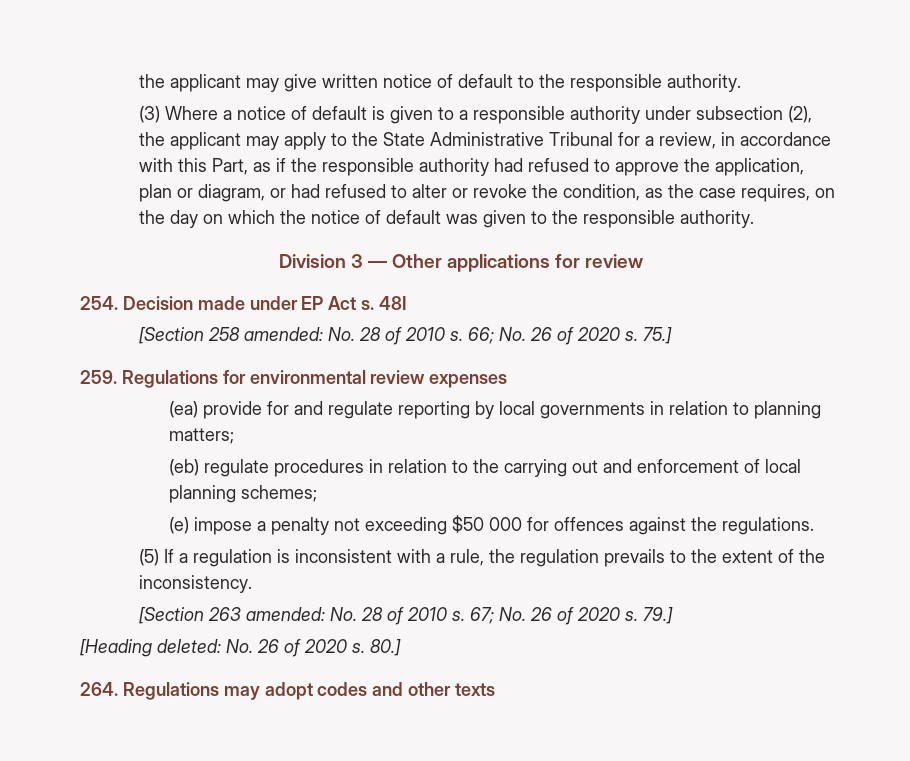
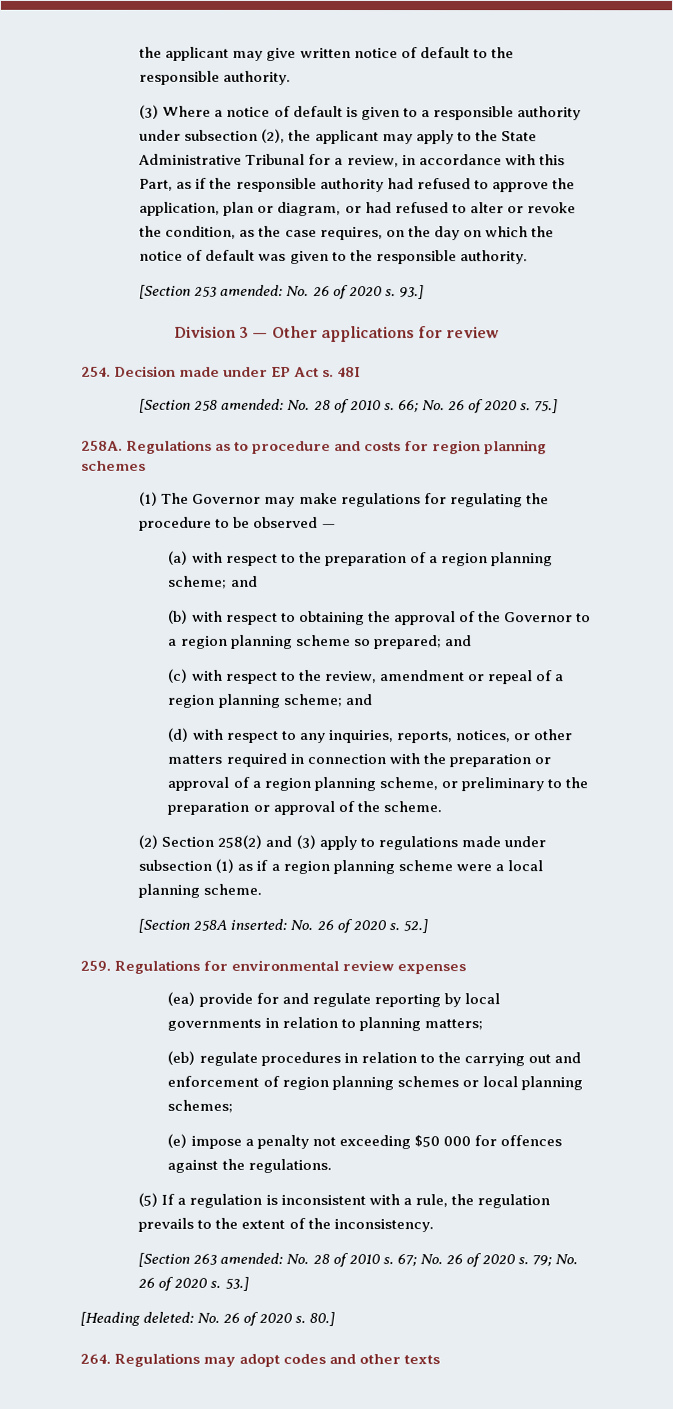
(755, 219) none -> [139,284,424,300] // [Section 253 amended: No. 26 of 2020 s. 93.]
(673, 335) none -> [81,439,548,455] [81,460,146,471] [139,491,549,508] [139,516,336,531] [168,550,553,567] [168,575,258,589] [168,609,591,626] [168,634,472,650] [168,668,564,685] [167,693,373,708] [167,727,572,744] [167,752,551,768] [167,776,588,792] [167,800,442,815] [138,834,546,851] [138,858,543,875] [138,883,263,898] [138,918,428,934] // 258A. Regulations as to procedure and costs for region planning schemes // (1) The Governor may make regulations for regulating the procedure to be observed — // (a) with respect to the preparation of a region planning scheme; and // (b) with respect to obtaining the approval of the Governor to a region planning scheme so prepared; and // (c) with respect to the review, amendment or repeal of a region planning scheme; and // (d) with respect to any inquiries, reports, notices, or other matters required in connection with the preparation or approval of a region planning scheme, or preliminary to the preparation or approval of the scheme. // (2) Section 258(2) and (3) apply to regulations made under subsection (1) as if a region planning scheme were a local planning scheme. // [Section 258A inserted: No. 26 of 2020 s. 52.]
(760, 466) none -> [281,1075,479,1091] region planning schemes or
[643,607,674,624] 79.] -> [532,1254,579,1267] [138,1276,249,1291] 79; No. 26 of 2020 s. 53.]

